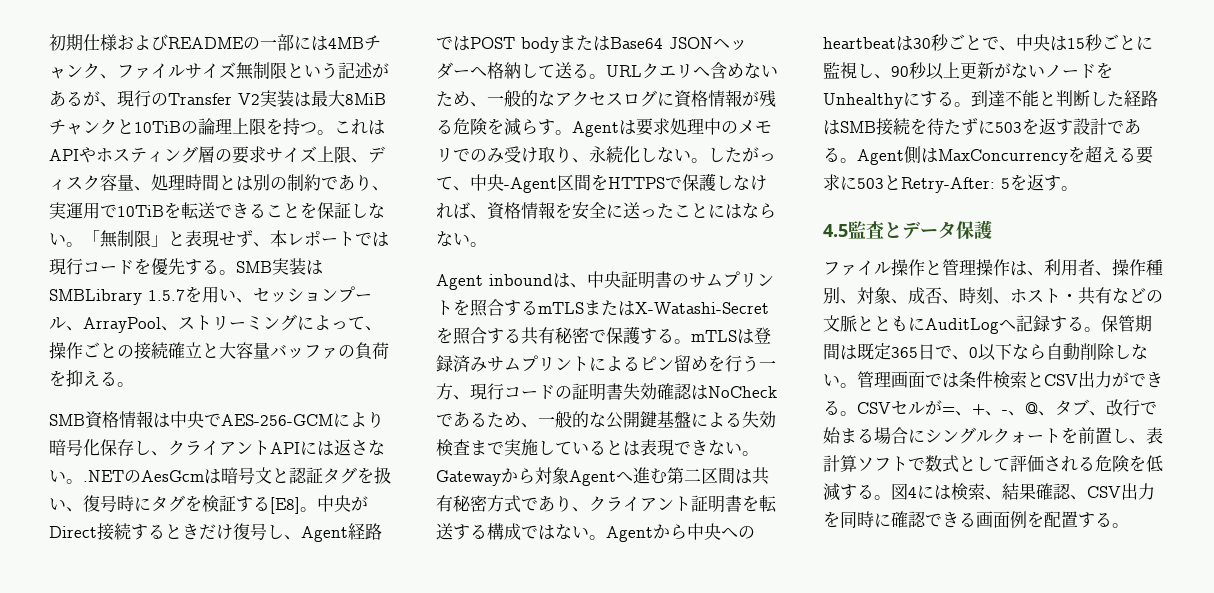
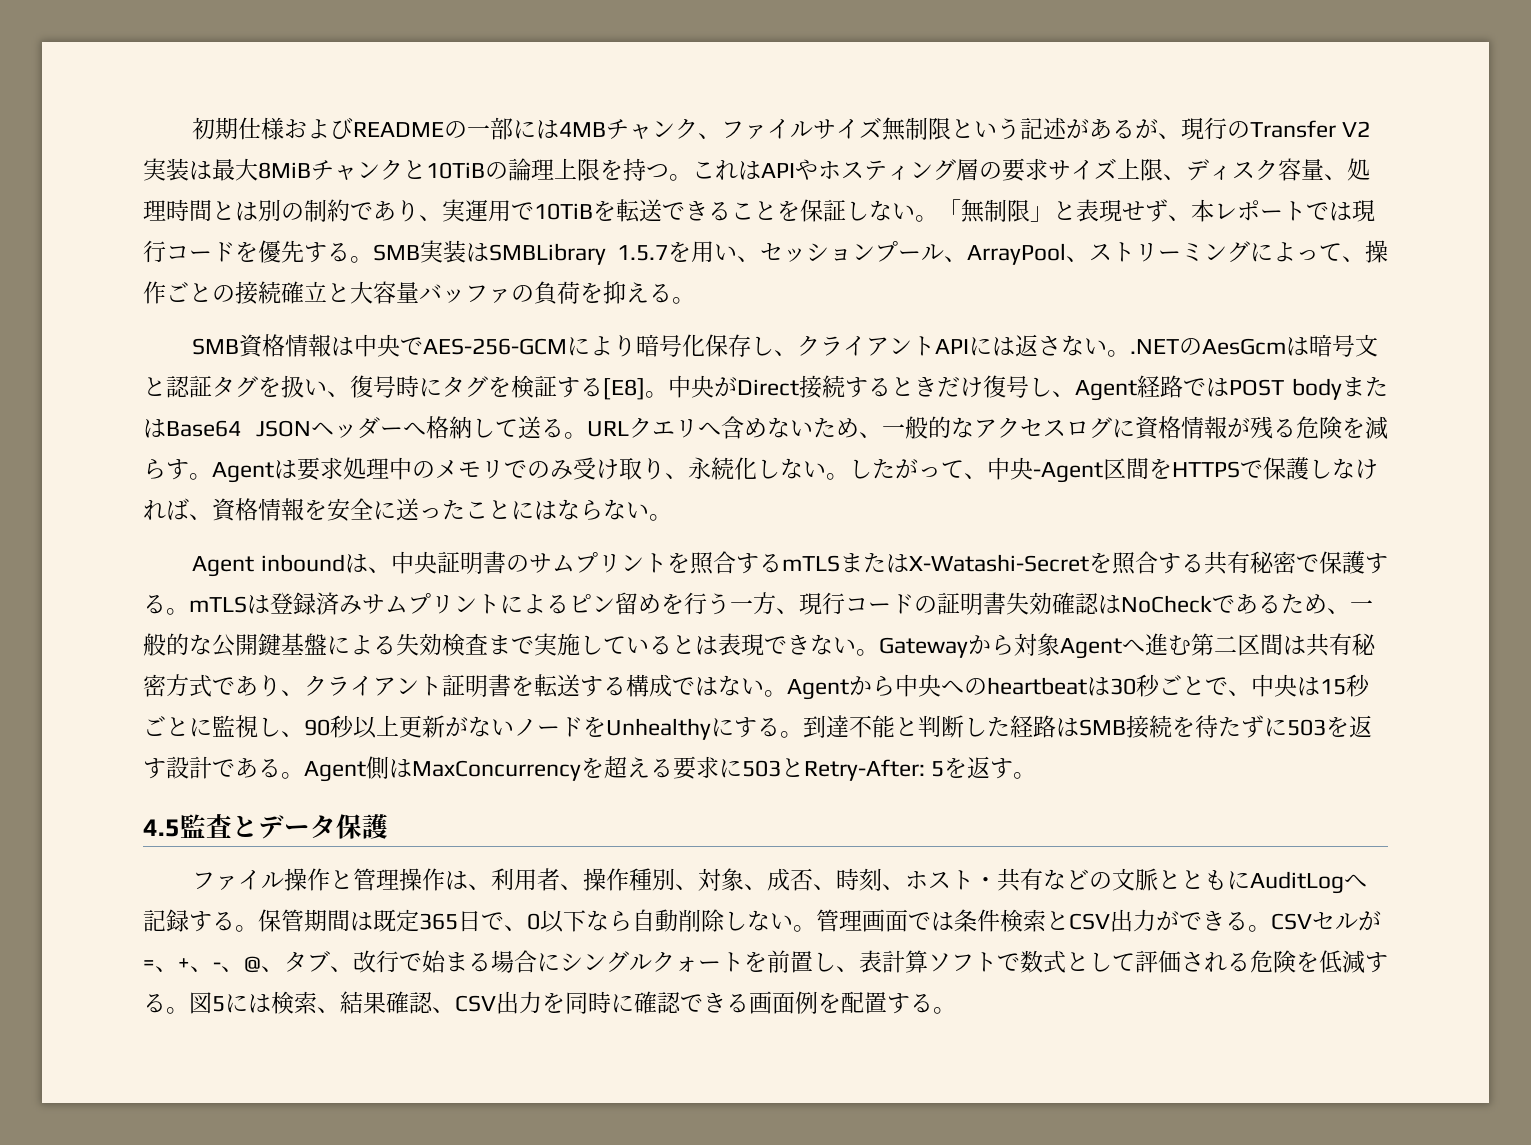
[908,487,917,498] 4 -> [212,996,225,1012] 5

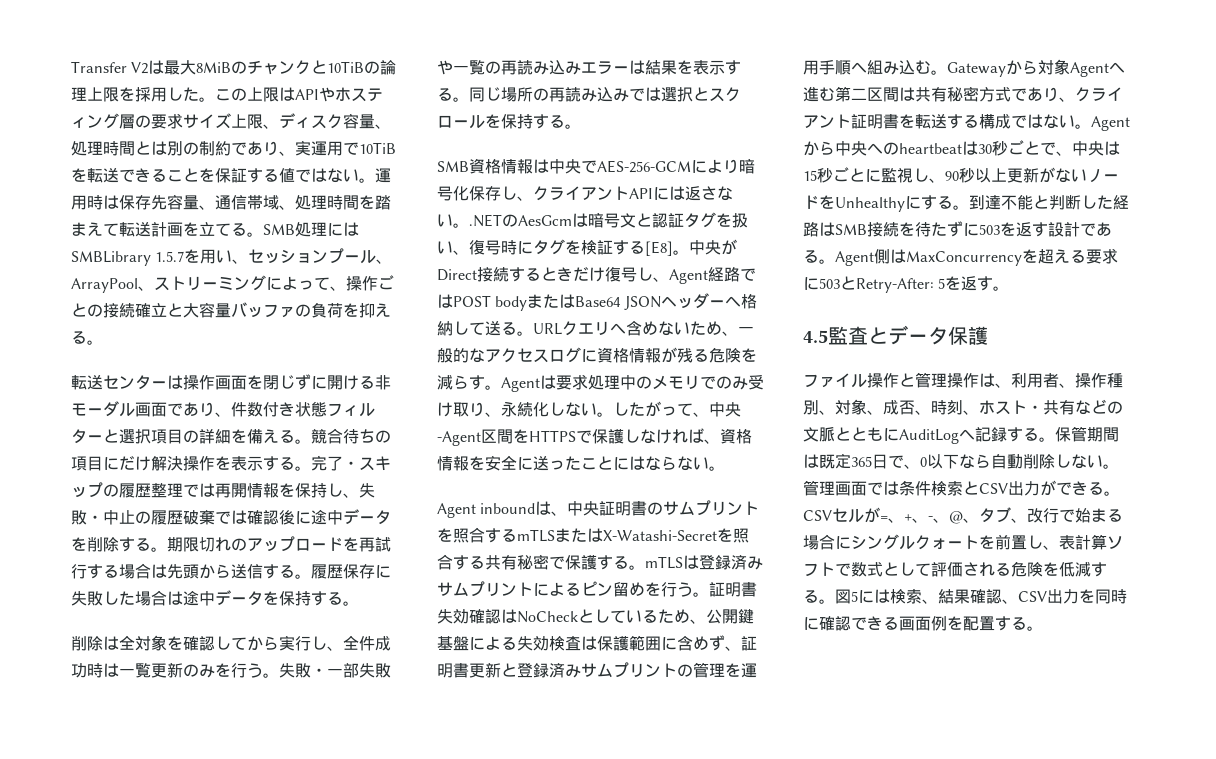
[192,117,1251,141] 初期仕様およびREADMEの一部には4MBチャンク、ファイルサイズ無制限という記述があるが、現行の -> (71, 67) none
[143,158,189,181] 実装 -> (149, 68) none
(311, 170) none -> [231,61,248,74] の
[623,158,738,181] 持つ。これ -> [135,87,279,102] 採用した。この上限
[846,199,1375,223] [143,240,327,263] しない。「無制限」と表現せず、本レポートでは現行コードを優先す -> [247,168,391,183] [71,194,391,210] [71,221,231,237] する値ではない。運用時は保存先容量、通信帯域、処理時間を踏まえて転送計画を立て
[420,240,466,263] 実装 -> [295,222,343,237] 処理に
(695, 300) none -> [71,374,391,390] [71,401,375,417] [71,428,391,444] [71,455,391,471] [71,482,375,498] [71,509,391,525] [71,536,391,552] [71,563,391,579] [71,590,359,606] [71,635,391,651] [71,662,391,678] [437,60,741,75] [437,87,741,102] [437,114,581,129] // 転送センターは操作画面を閉じずに開ける非モーダル画面であり、件数付き状態フィルターと選択項目の詳細を備える。競合待ちの項目にだけ解決操作を表示する。完了・スキップの履歴整理では再開情報を保持し、失敗・中止の履歴破棄では確認後に途中データを削除する。期限切れのアップロードを再試行する場合は先頭から送信する。履歴保存に失敗した場合は途中データを保持する。 // 削除は全対象を確認してから実行し、全件成功時は一覧更新のみを行う。失敗・一部失敗や一覧の再読み込みエラーは結果を表示する。同じ場所の再読み込みでは選択とスクロールを保持する。
[730,592,937,615] 一方、現行コードの -> [693,592,709,597] 。
[1212,593,1373,614] [143,633,212,656] であるため、一般的な -> [578,609,706,624] としているため、
[488,633,856,656] まで実施しているとは表現できない -> [581,635,757,651] [437,662,757,678] [803,60,931,75] は保護範囲に含めず、証明書更新と登録済みサムプリントの管理を運用手順へ組み込む

